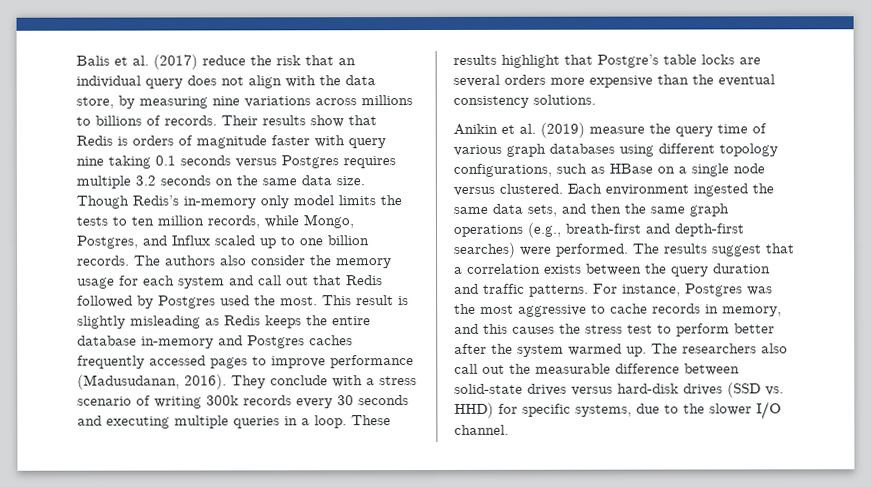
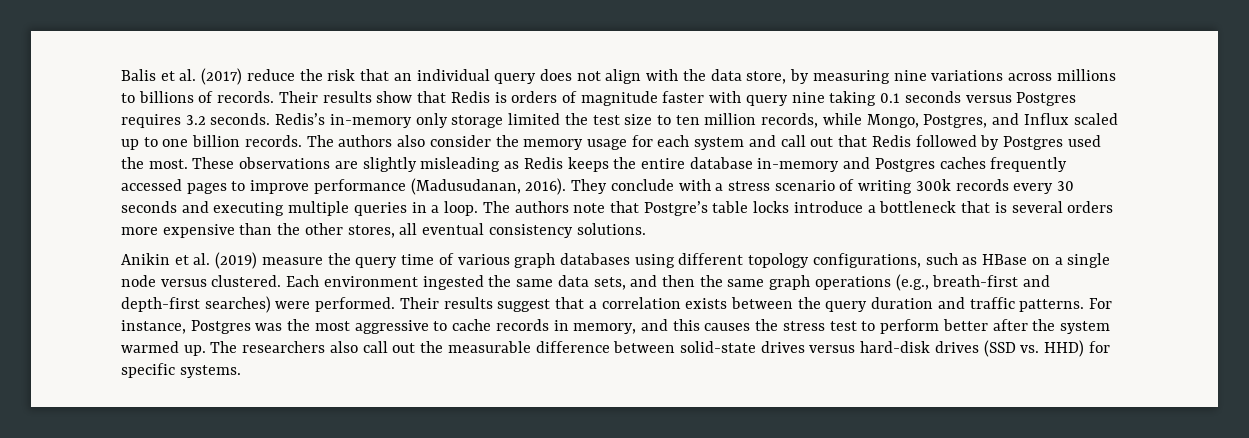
[76,175,365,189] [76,195,402,209] [76,216,108,226] multiple 3.2 seconds on the same data size. Though Redis’s in-memory only model limits the tests -> [185,113,653,128] 3.2 seconds. Redis’s in-memory only storage limited the test size
[322,295,409,306] This result is -> [192,157,358,169] These observations are
[351,415,391,426] [453,54,560,68] These results highlight -> [482,201,606,213] The authors note
[739,57,761,65] are -> [793,201,1007,213] introduce a bottleneck that is
(714, 79) none -> [304,223,418,238] other stores, all
[633,243,660,254] The -> [399,297,439,309] Their
[575,401,782,420] [454,424,509,435] systems, due to the slower I/O channel. -> [179,365,241,378] systems.

